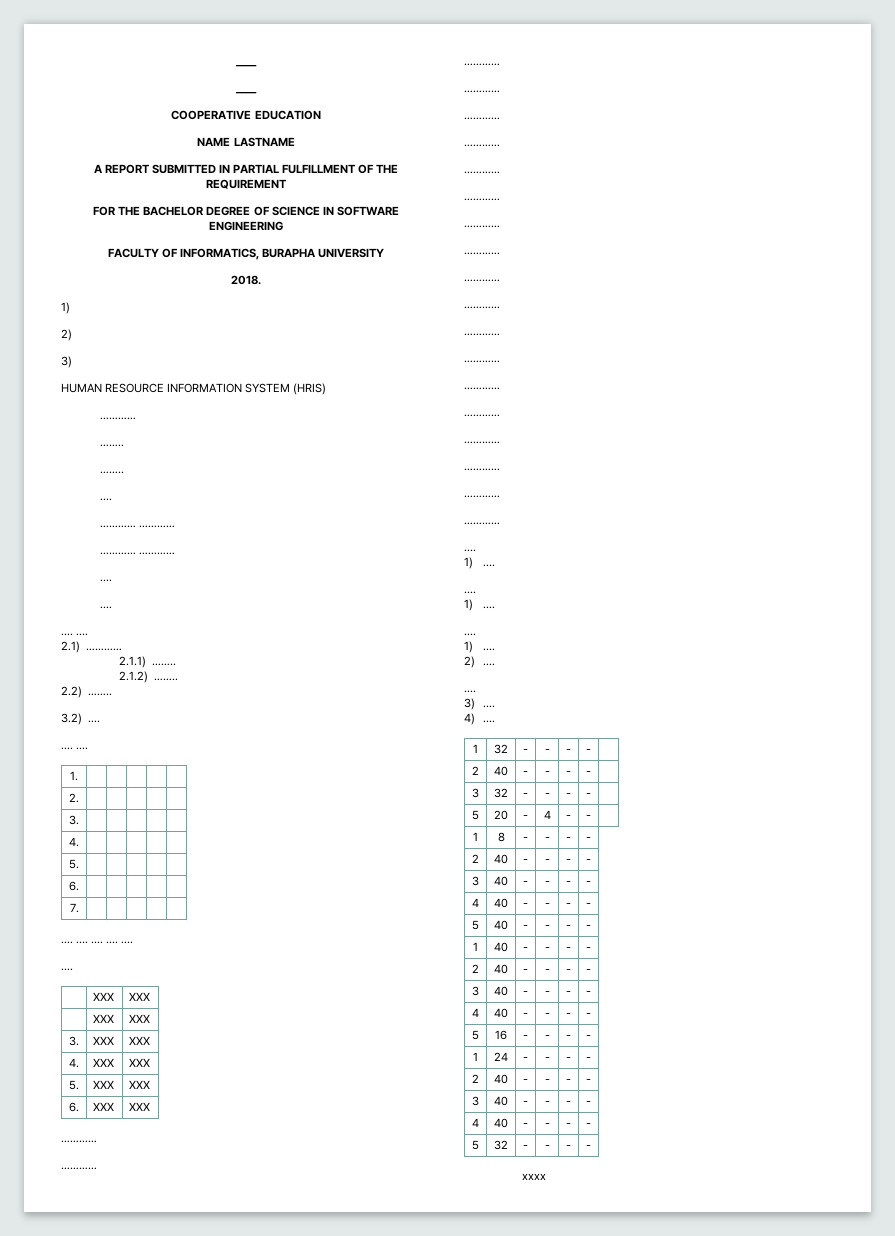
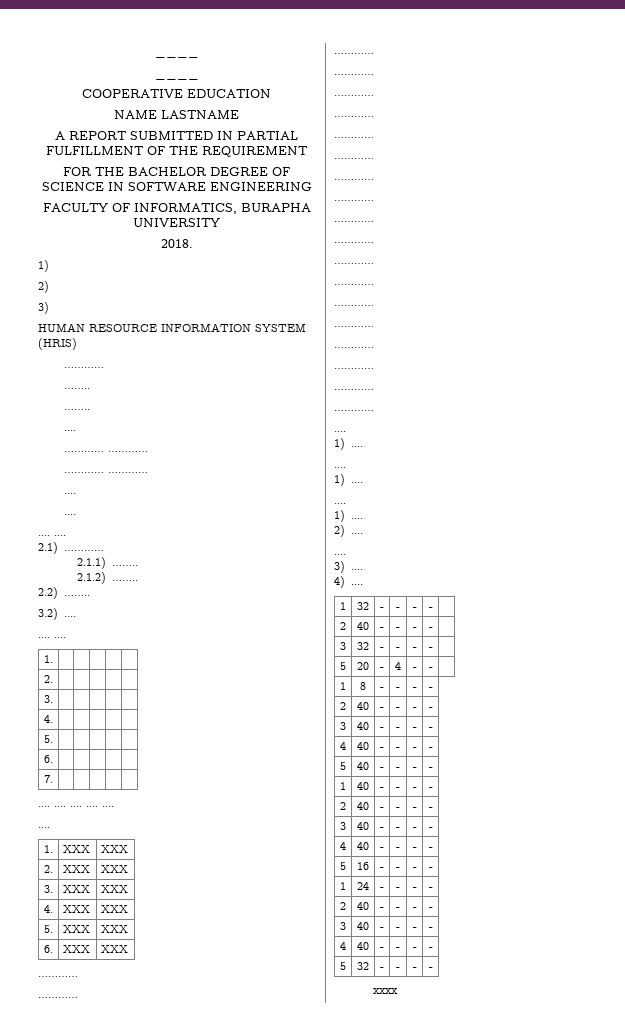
[93,992,115,1001] [129,992,151,1001] | XXX | XXX // -> [44,845,53,853] [63,845,91,853] [101,845,129,853] [44,865,53,873] 1. | XXX | XXX // 2.

